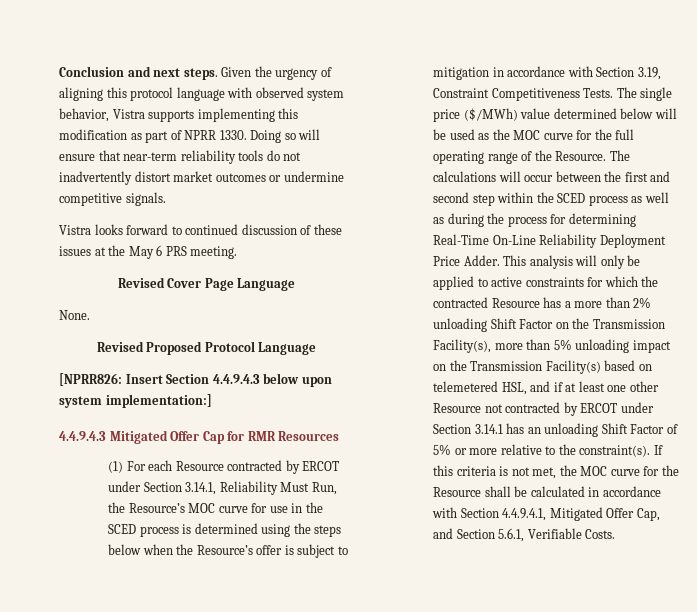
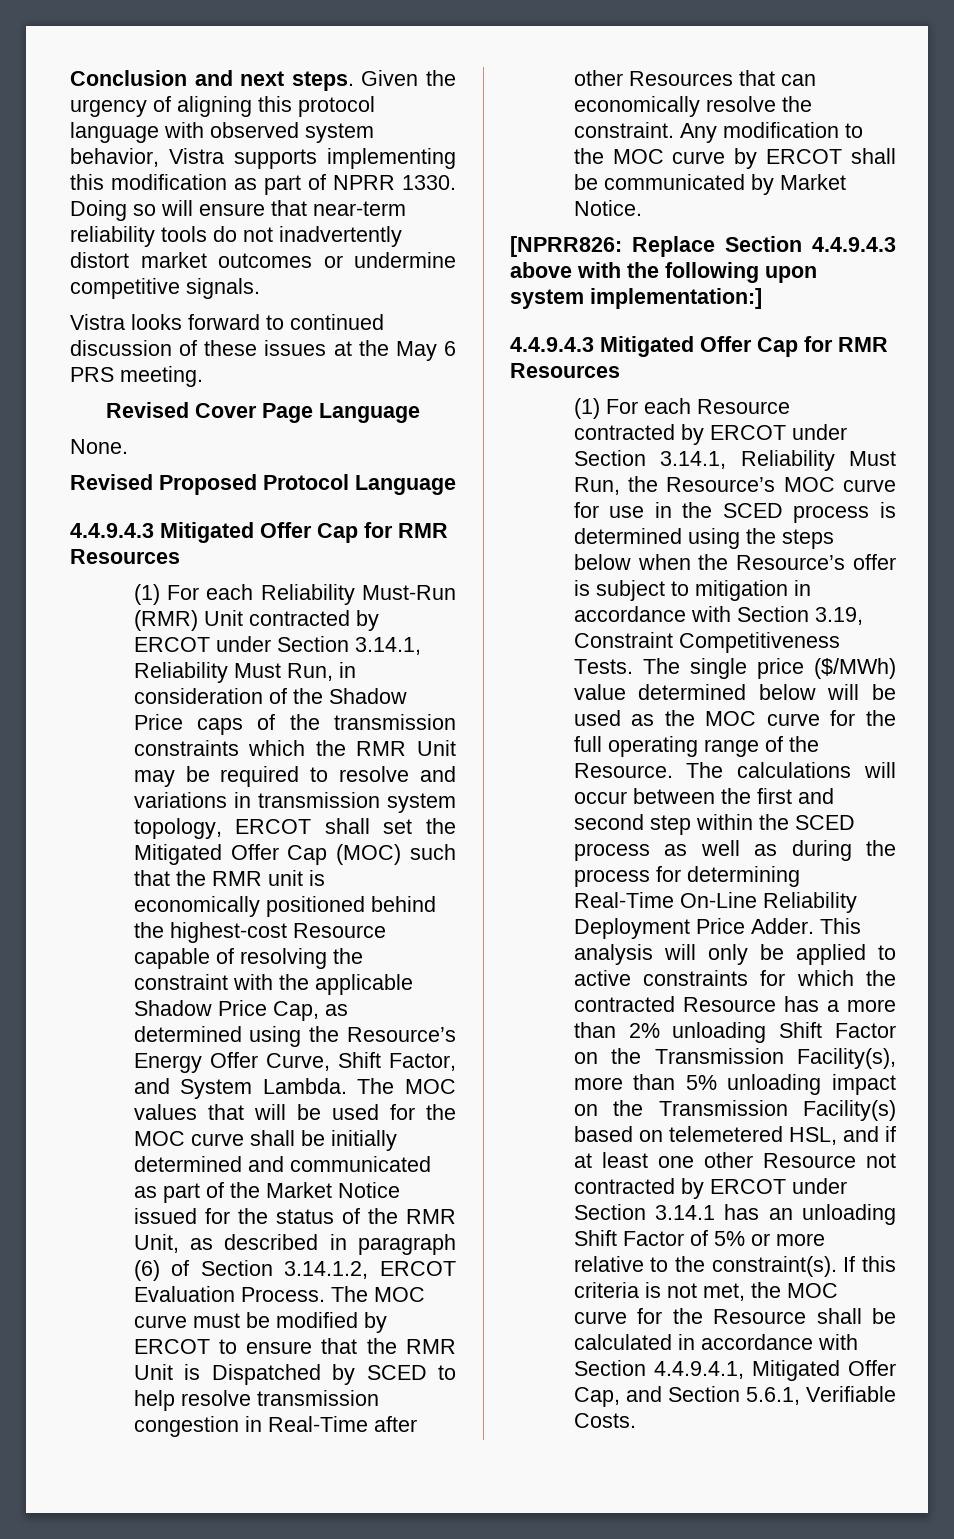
(317, 348) none -> [70,522,448,543] [70,549,180,564] [133,584,457,605] [133,610,379,631] [133,636,421,655] [133,662,356,683] [133,688,407,704] [133,714,457,735] [133,740,457,756] [133,766,456,787] [133,792,456,813] [133,818,457,839] [133,844,457,865] [133,870,325,886] [133,896,436,917] [133,922,386,943] [133,948,363,969] [133,974,413,995] [133,1000,348,1021] [133,1026,456,1047] [133,1052,457,1073] [133,1078,457,1099] [133,1104,457,1120] [133,1130,397,1151] [133,1156,431,1172] [133,1182,400,1203] [133,1208,457,1224] [133,1234,457,1255] [133,1260,456,1281] [133,1286,425,1302] [133,1312,387,1333] [133,1338,456,1354] [133,1364,457,1385] [133,1390,379,1411] [133,1416,417,1437] [573,70,816,86] [573,96,812,117] [573,122,863,143] [573,148,896,169] [573,174,846,195] [573,200,642,216] // 4.4.9.4.3 Mitigated Offer Cap for RMR Resources // (1) For each Reliability Must-Run (RMR) Unit contracted by ERCOT under Section 3.14.1, Reliability Must Run, in consideration of the Shadow Price caps of the transmission constraints which the RMR Unit may be required to resolve and variations in transmission system topology, ERCOT shall set the Mitigated Offer Cap (MOC) such that the RMR unit is economically positioned behind the highest-cost Resource capable of resolving the constraint with the applicable Shadow Price Cap, as determined using the Resource’s Energy Offer Curve, Shift Factor, and System Lambda. The MOC values that will be used for the MOC curve shall be initially determined and communicated as part of the Market Notice issued for the status of the RMR Unit, as described in paragraph (6) of Section 3.14.1.2, ERCOT Evaluation Process. The MOC curve must be modified by ERCOT to ensure that the RMR Unit is Dispatched by SCED to help resolve transmission congestion in Real-Time after other Resources that can economically resolve the constraint. Any modification to the MOC curve by ERCOT shall be communicated by Market Notice.
[125,374,163,384] Insert -> [632,236,715,257] Replace
[263,373,300,384] below -> [510,262,759,283] above with the following

